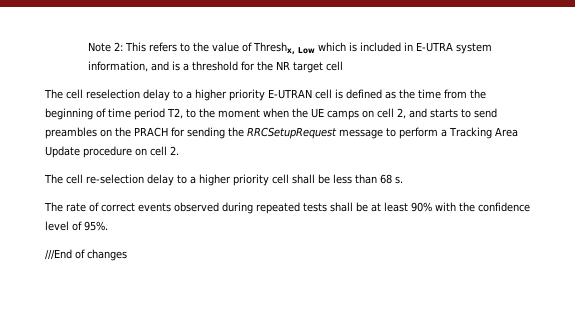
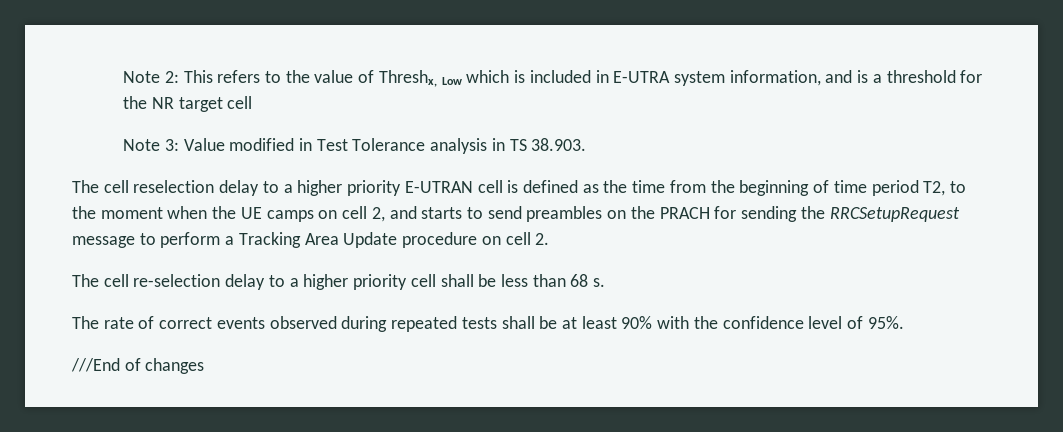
(343, 66) none -> [123,138,587,154] // Note 3: Value modified in Test Tolerance analysis in TS 38.903.

